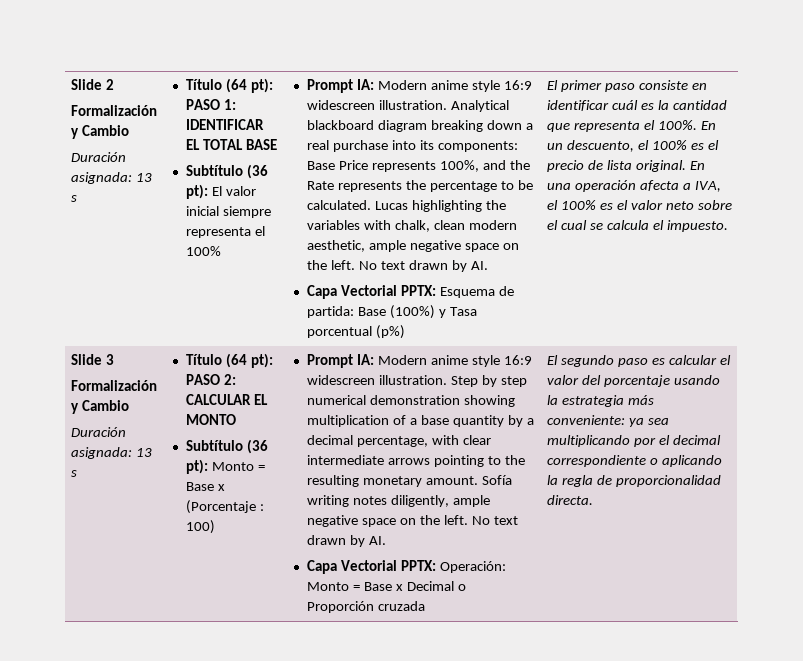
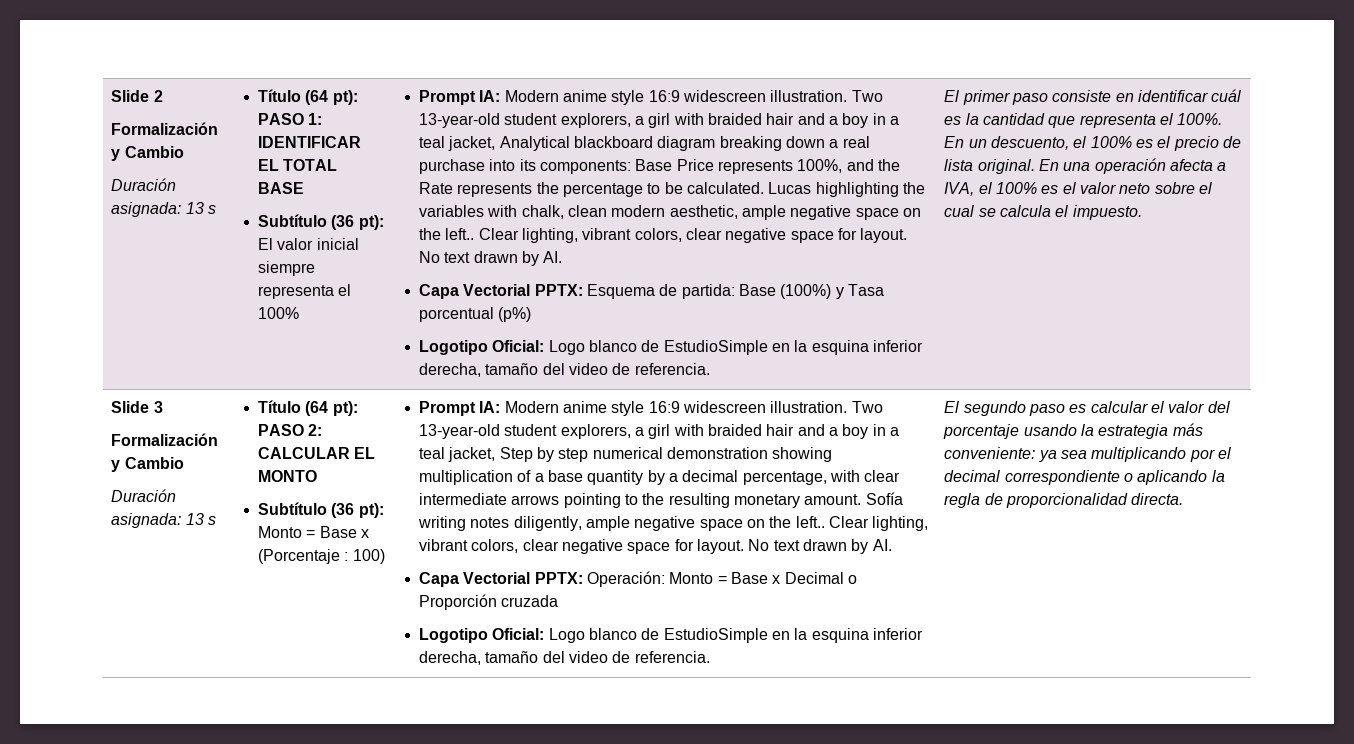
(448, 105) none -> [851,90,883,102] [419,113,899,128] [419,136,496,151] Two 13-year-old student explorers, a girl with braided hair and a boy in a teal jacket,
[331,260,356,270] left. -> [445,228,908,243] left.. Clear lighting, vibrant colors, clear negative space for layout.
(406, 332) none -> [419,340,923,355] [419,363,710,377] // Logotipo Oficial: Logo blanco de EstudioSimple en la esquina inferior derecha, tamaño del video de referencia.
(448, 380) none -> [851,401,883,413] [419,424,899,439] [419,447,496,462] Two 13-year-old student explorers, a girl with braided hair and a boy in a teal jacket,
[443,515,468,525] left. -> [795,516,929,531] [419,539,744,554] left.. Clear lighting, vibrant colors, clear negative space for layout.
(426, 606) none -> [419,628,923,643] [419,651,710,665] // Logotipo Oficial: Logo blanco de EstudioSimple en la esquina inferior derecha, tamaño del video de referencia.

